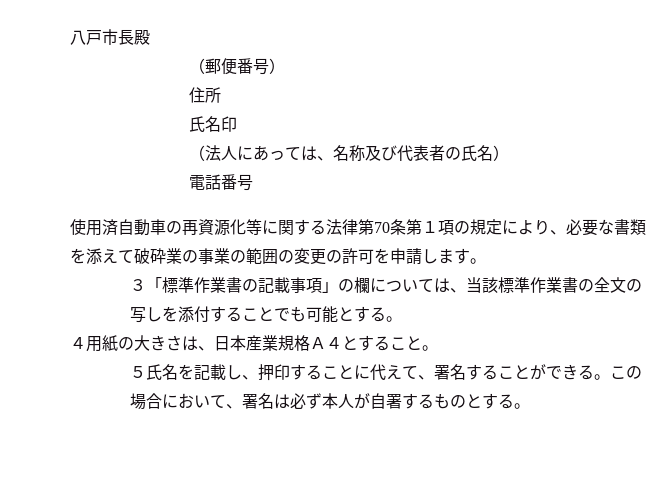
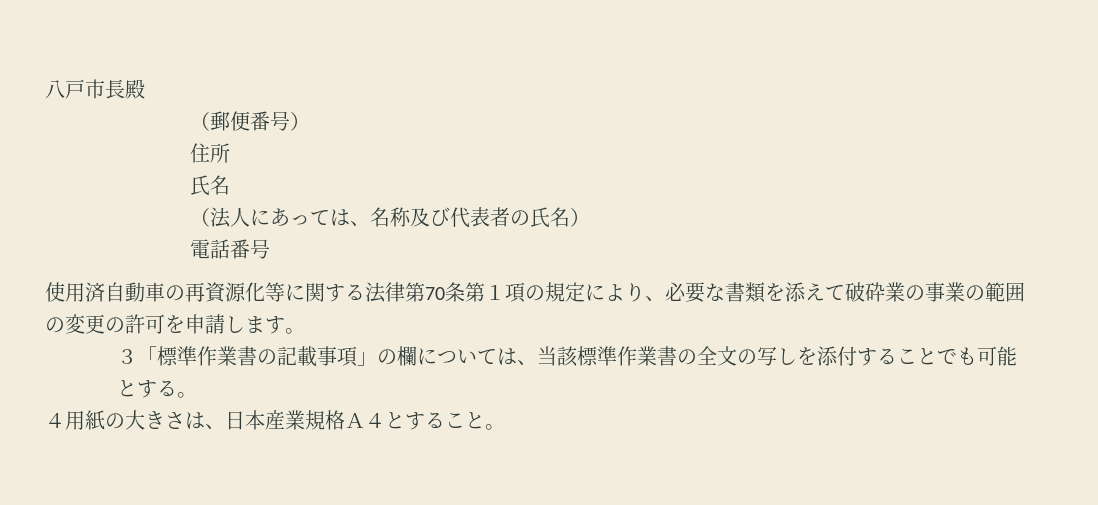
[221,116,238,132] 印 -> (230, 185) none
[129,364,642,381] [129,393,530,410] // ５氏名を記載し、押印することに代えて、署名することができる。この場合において、署名は必ず本人が自署するものとする。 -> (505, 427) none

